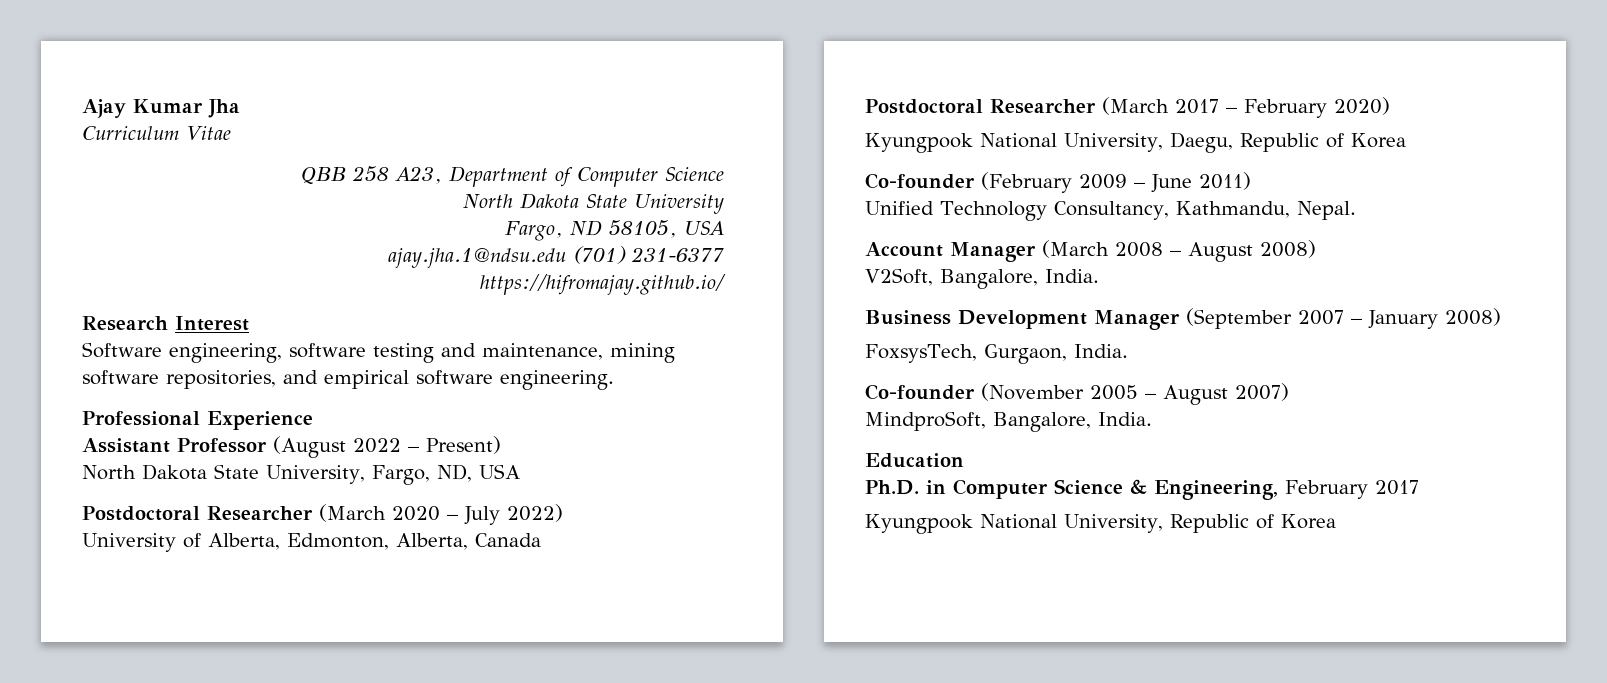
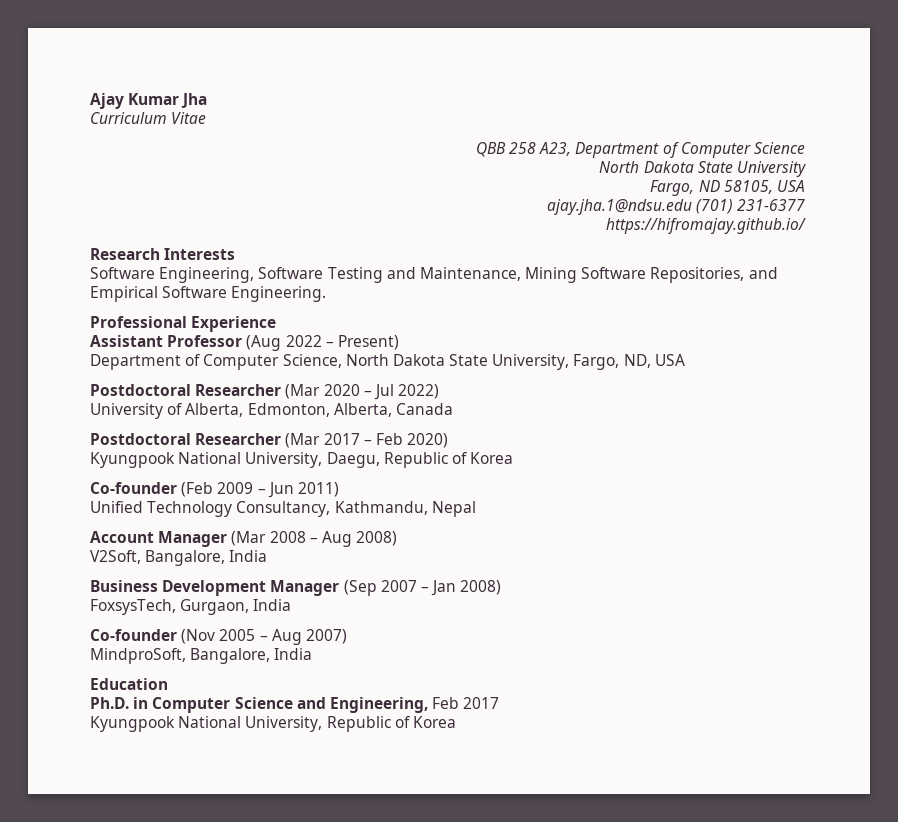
[175,316,249,331] [82,342,675,363] [82,370,614,390] Interest // Software engineering, software testing and maintenance, mining software repositories, and empirical software engineering. -> [164,248,236,260] [90,267,778,283] [90,286,327,302] Interests // Software Engineering, Software Testing and Maintenance, Mining Software Repositories, and Empirical Software Engineering.
[273,436,346,458] (August -> [246,335,282,351] (Aug
(501, 445) none -> [90,354,342,370] Department of Computer Science,
[318,504,386,522] (March -> [285,384,321,399] (Mar
[463,506,500,525] July -> [373,384,394,400] Jul
[1101,97,1169,115] (March -> [285,433,321,448] (Mar
[1243,99,1327,118] February -> [375,433,403,445] Feb
[981,172,1072,193] (February -> [181,482,214,497] (Feb
[1151,174,1192,193] June -> [267,482,294,498] Jun
[1296,201,1356,220] Nepal. -> [431,501,476,517] Nepal
[1042,240,1109,258] (March -> [231,531,267,546] (Mar
[1188,242,1253,262] August -> [321,531,352,547] Aug
[1045,269,1099,283] India. -> [229,550,268,562] India
[1186,308,1292,329] (September -> [343,580,377,596] (Sep
[1368,310,1438,329] January -> [431,580,457,596] Jan
[1073,344,1128,358] [865,383,1084,401] India. // Co-founder (November -> [253,599,292,611] [90,629,216,644] India // Co-founder (Nov
[1163,385,1228,405] August -> [271,629,302,645] Aug
[1098,412,1152,426] India. -> [274,648,313,660] India
[1130,479,1368,500] & Engineering, February -> [296,697,460,713] and Engineering, Feb

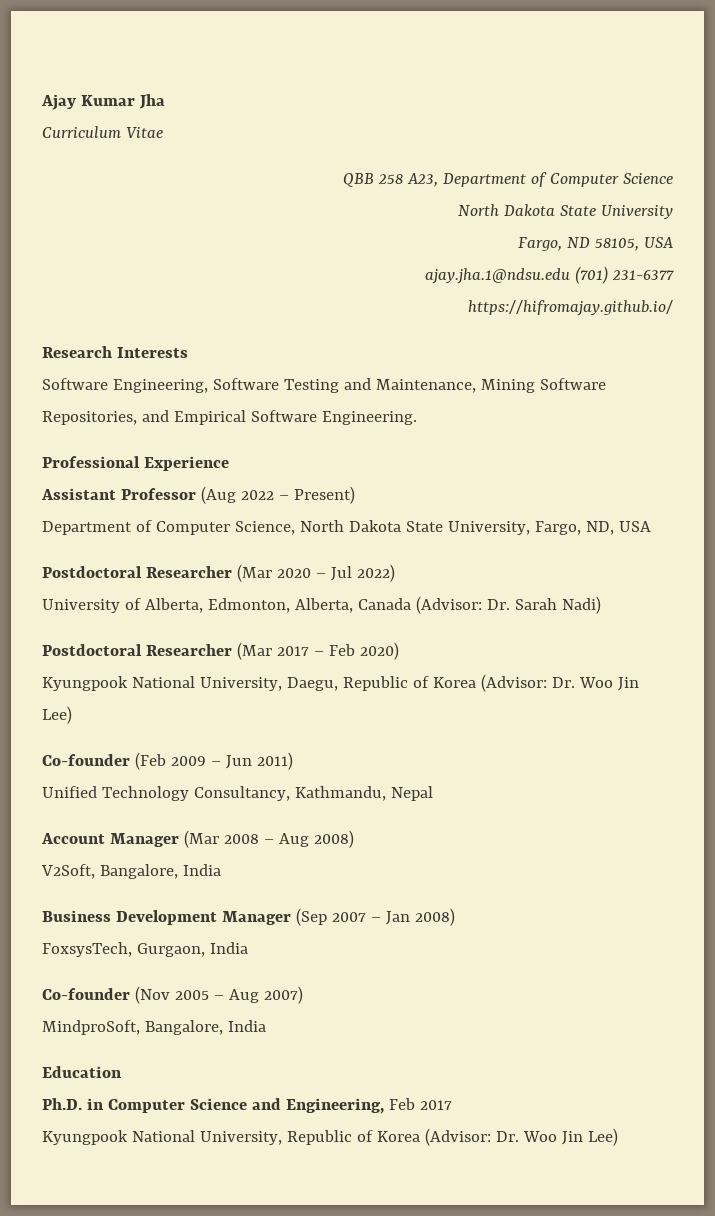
(453, 409) none -> [415,596,601,614] (Advisor: Dr. Sarah Nadi)
(514, 458) none -> [480,674,639,692] [42,706,72,724] (Advisor: Dr. Woo Jin Lee)
(456, 722) none -> [424,1128,618,1146] (Advisor: Dr. Woo Jin Lee)

